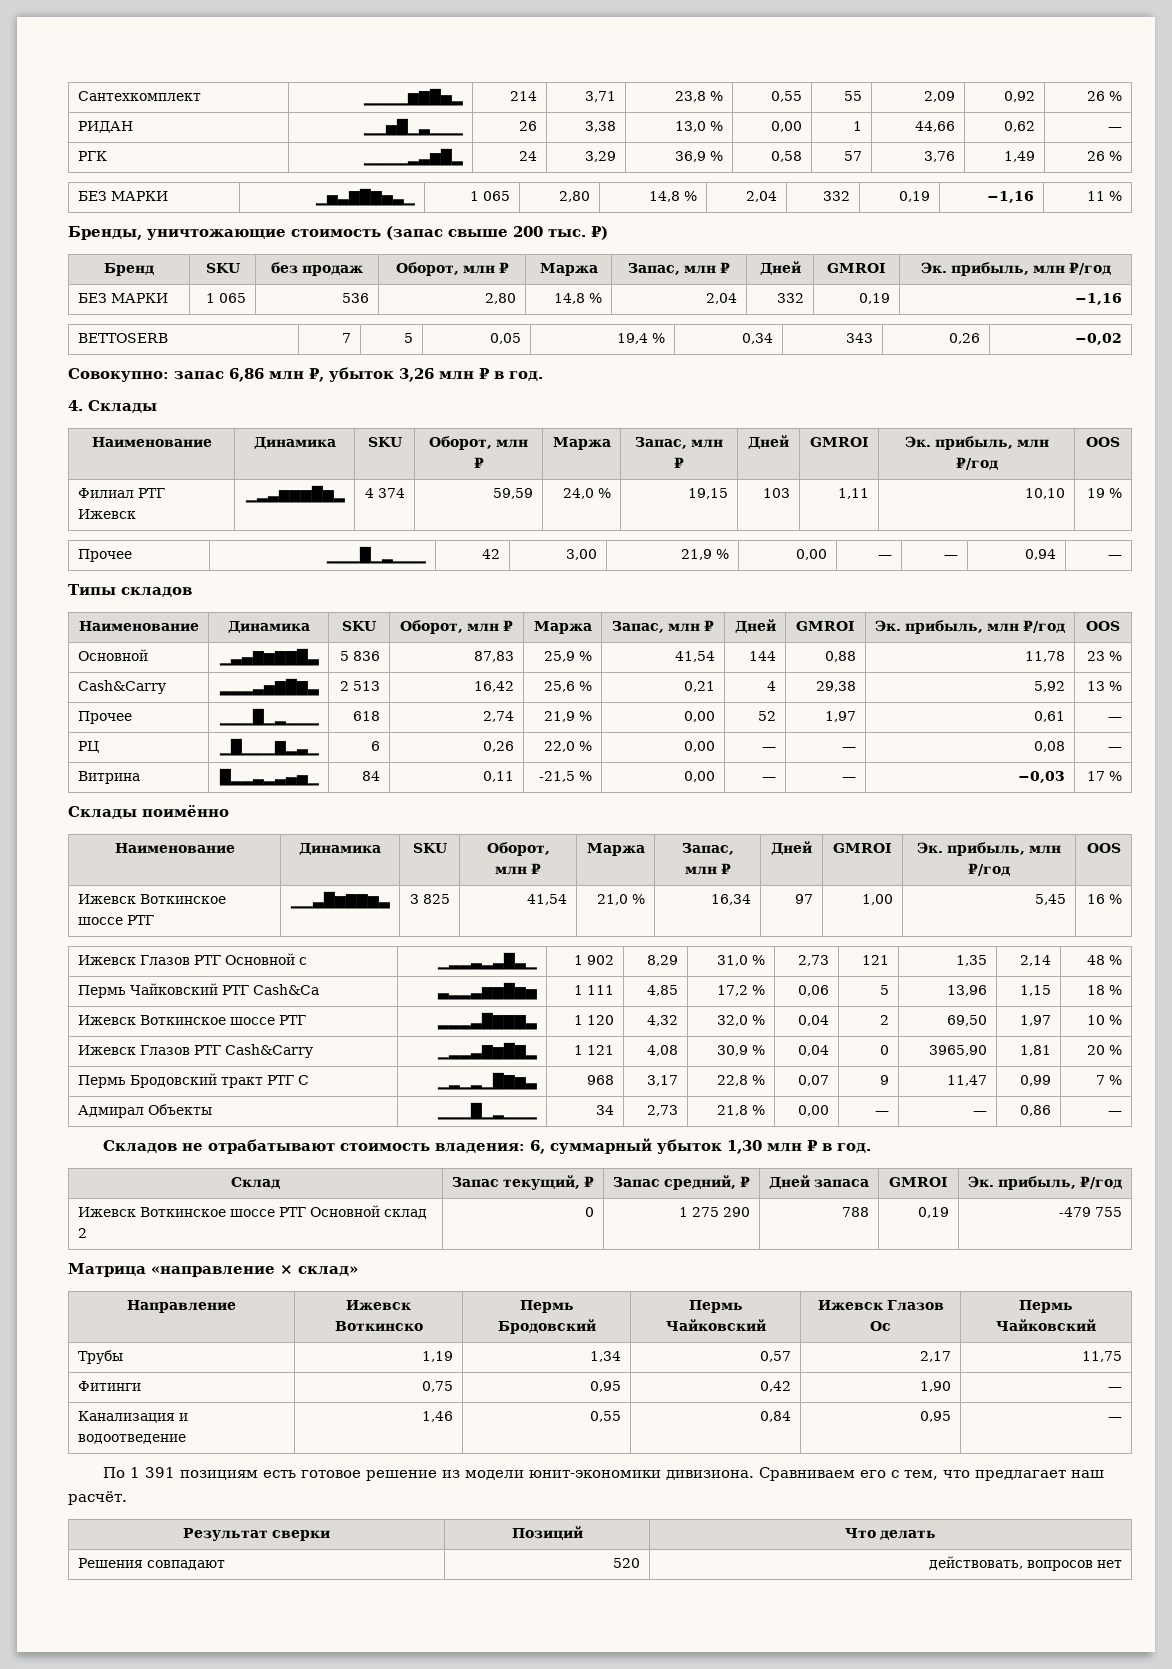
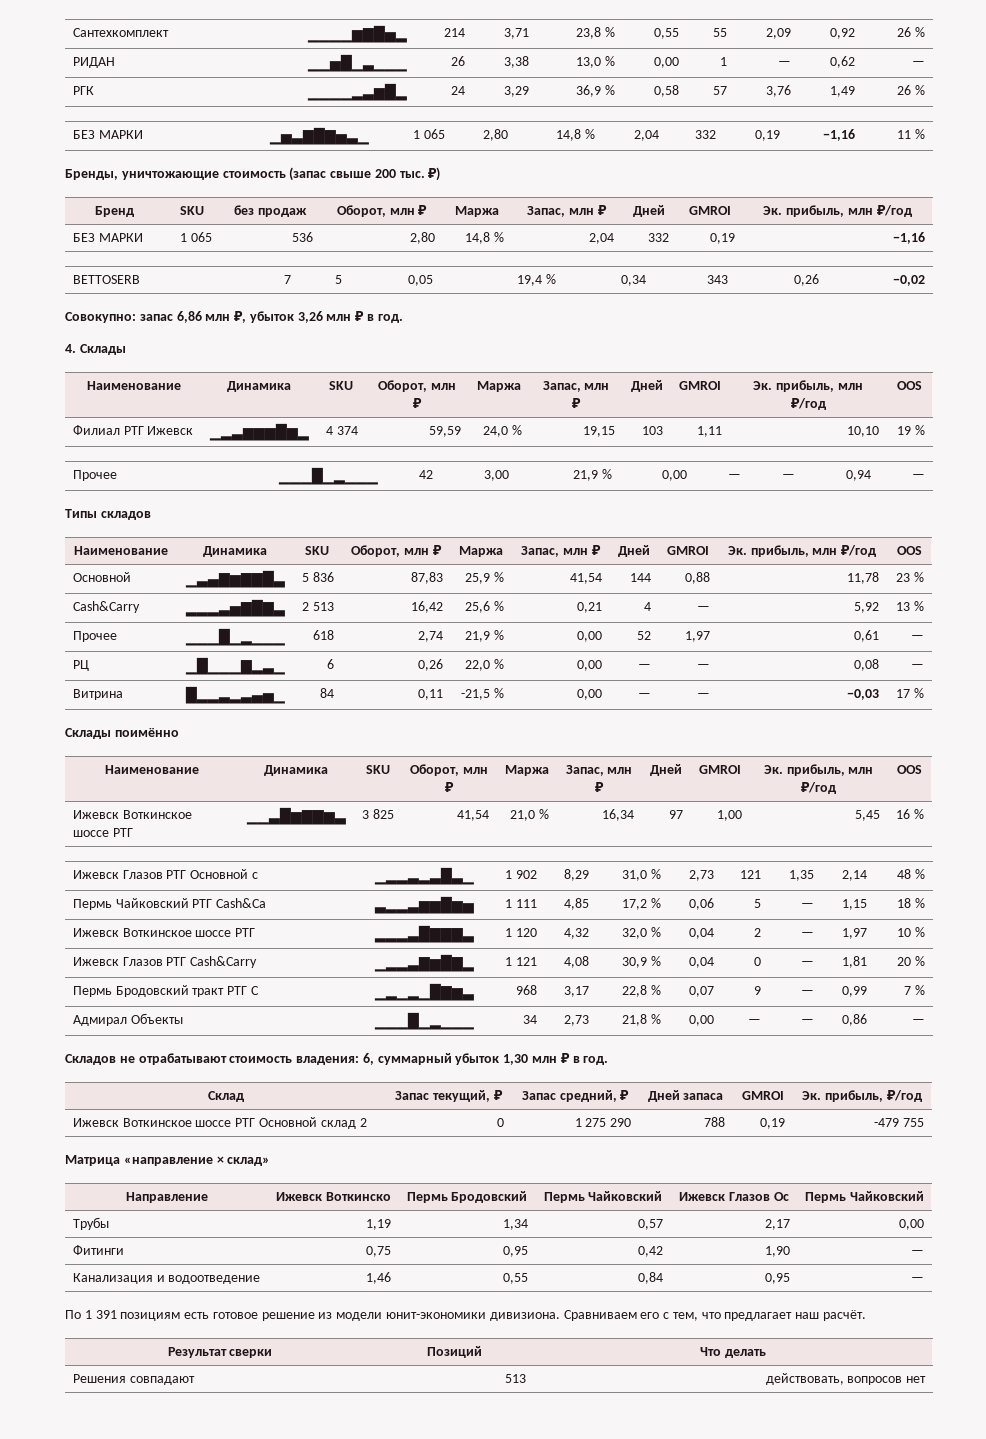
[915,121,956,132] 44,66 -> [778,61,792,66] —
[816,681,857,692] 29,38 -> [697,606,711,611] —
[947,985,988,996] 13,96 -> [801,903,815,908] —
[947,1015,988,1026] 69,50 -> [801,932,815,937] —
[929,1045,988,1056] 3965,90 -> [801,961,815,966] —
[947,1075,988,1086] 11,47 -> [801,990,815,995] —
[1082,1351,1123,1362] 11,75 -> [899,1219,925,1230] 0,00
[613,1558,641,1568] 520 -> [505,1374,527,1383] 513

